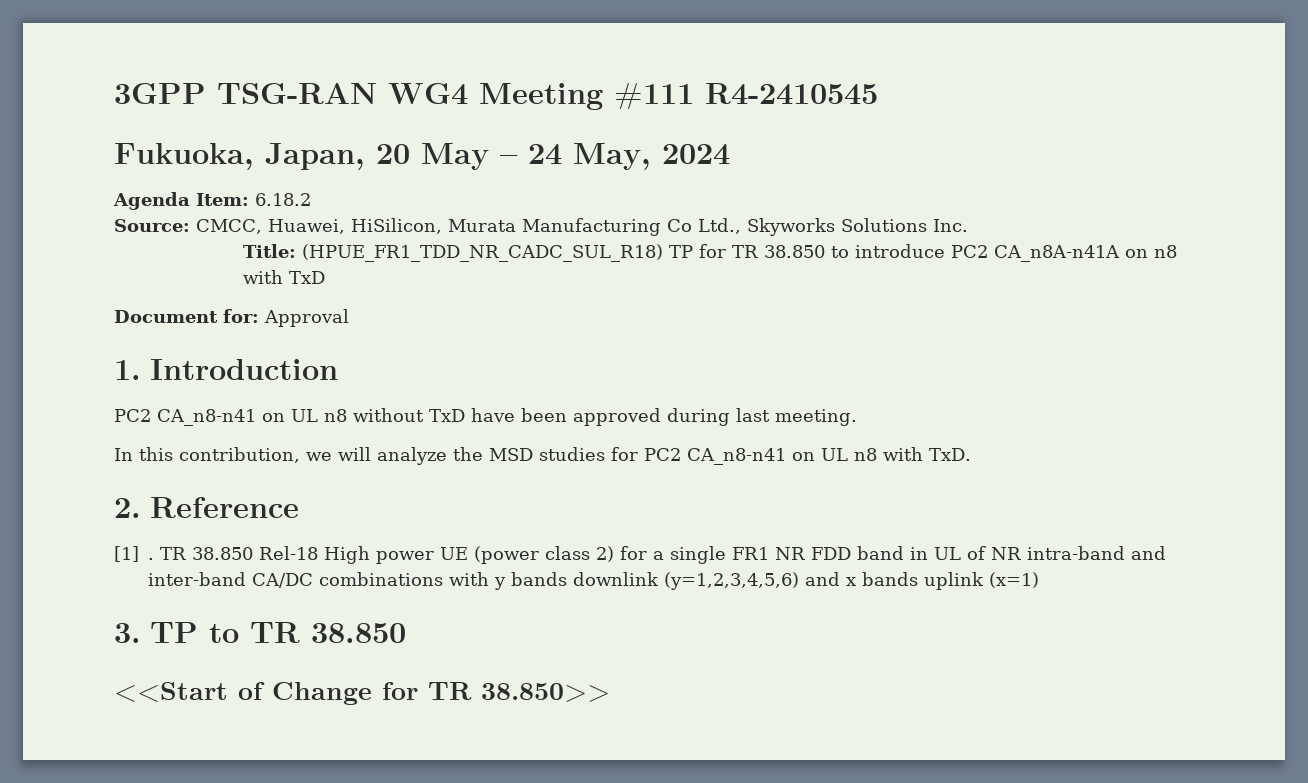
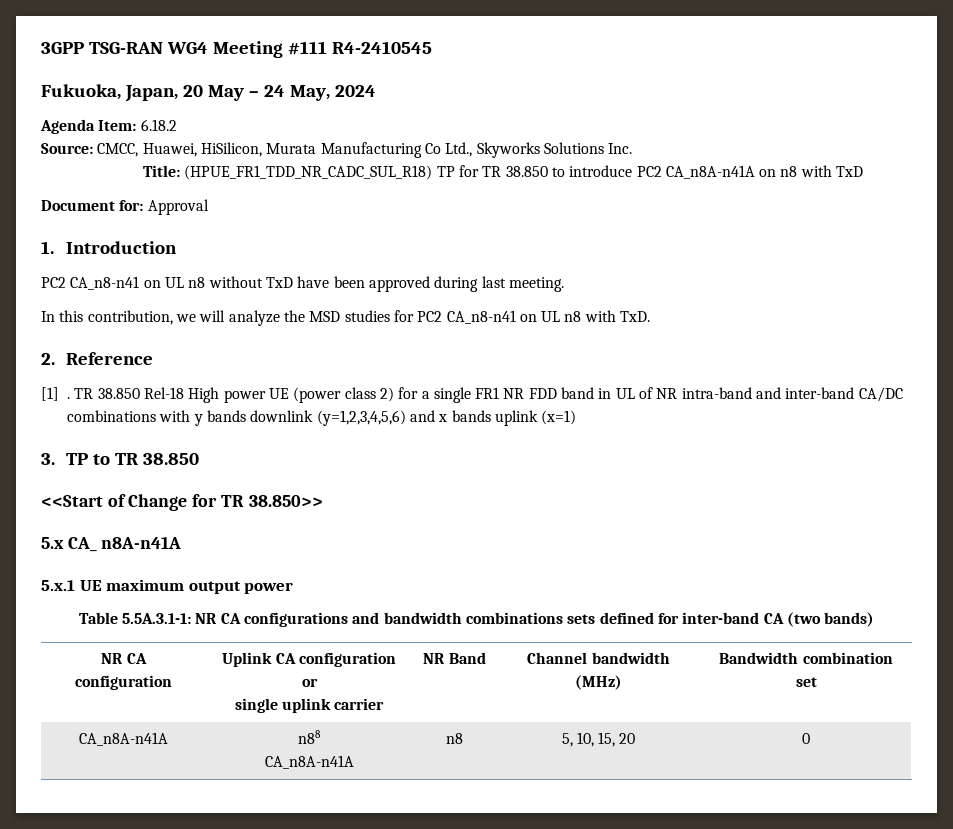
(610, 692) none -> [41,536,182,552] [41,579,294,594] [78,612,875,627] [101,653,147,664] [75,675,172,690] [222,652,396,667] [301,678,318,687] [234,698,385,713] [423,652,486,664] [527,652,670,664] [575,675,622,690] [719,652,893,664] [795,677,817,687] [79,732,168,746] [298,730,321,744] [264,755,354,769] [446,733,463,744] [561,732,636,747] [802,733,810,744] // 5.x CA_ n8A-n41A // 5.x.1 UE maximum output power // Table 5.5A.3.1-1: NR CA configurations and bandwidth combinations sets defined for inter-band CA (two bands) // NR CA configuration | Uplink CA configuration or // single uplink carrier | NR Band | Channel bandwidth (MHz) | Bandwidth combination set // CA_n8A-n41A | n88 // CA_n8A-n41A | n8 | 5, 10, 15, 20 | 0

